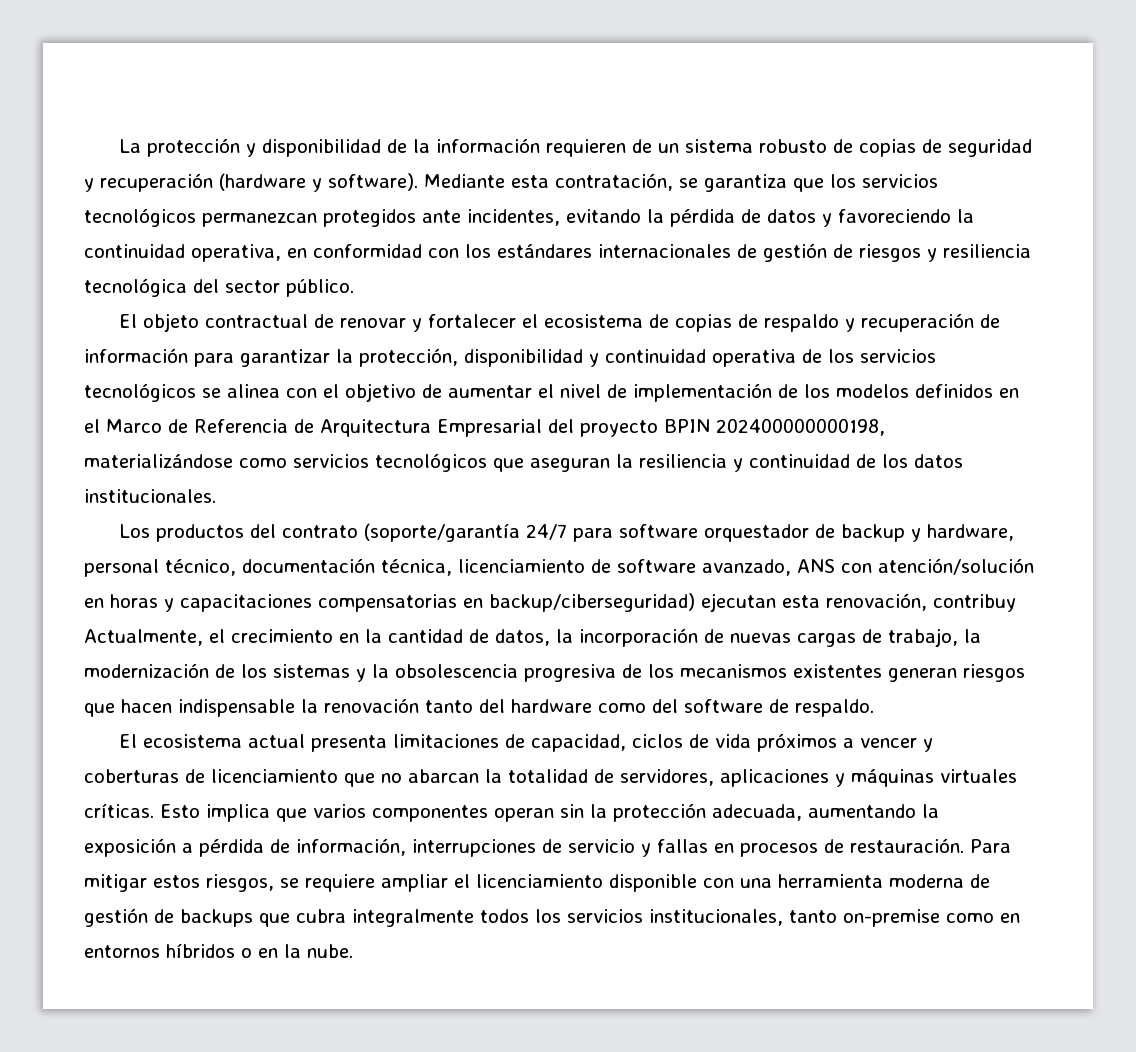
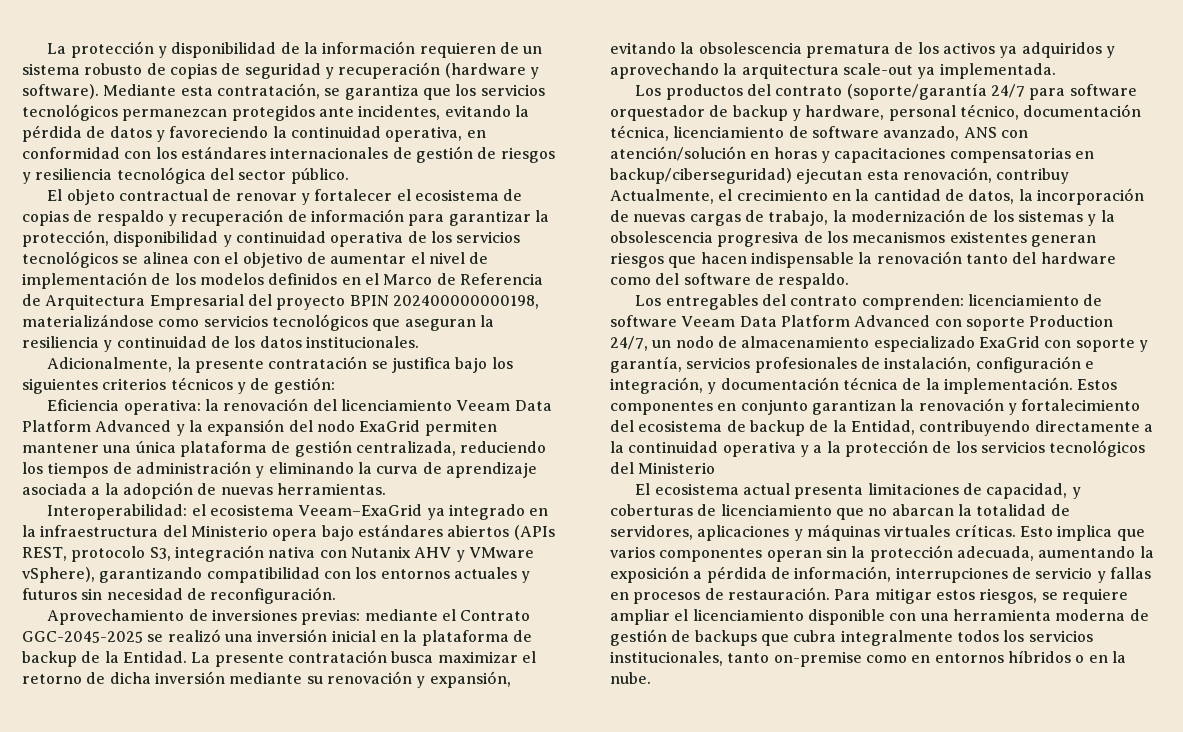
(216, 496) none -> [47,356,513,373] [22,377,335,394] [47,398,552,415] [22,419,497,436] [22,440,547,457] [22,461,537,478] [22,482,386,499] [47,504,549,520] [22,524,555,541] [22,545,534,562] [22,567,531,583] [22,587,337,604] [47,609,531,625] [22,629,532,646] [22,650,536,667] [22,671,511,688] [610,42,1115,58] [610,63,1056,79] // Adicionalmente, la presente contratación se justifica bajo los siguientes criterios técnicos y de gestión: // Eficiencia operativa: la renovación del licenciamiento Veeam Data Platform Advanced y la expansión del nodo ExaGrid permiten mantener una única plataforma de gestión centralizada, reduciendo los tiempos de administración y eliminando la curva de aprendizaje asociada a la adopción de nuevas herramientas. // Interoperabilidad: el ecosistema Veeam–ExaGrid ya integrado en la infraestructura del Ministerio opera bajo estándares abiertos (APIs REST, protocolo S3, integración nativa con Nutanix AHV y VMware vSphere), garantizando compatibilidad con los entornos actuales y futuros sin necesidad de reconfiguración. // Aprovechamiento de inversiones previas: mediante el Contrato GGC-2045-2025 se realizó una inversión inicial en la plataforma de backup de la Entidad. La presente contratación busca maximizar el retorno de dicha inversión mediante su renovación y expansión, evitando la obsolescencia prematura de los activos ya adquiridos y aprovechando la arquitectura scale-out ya implementada.
(874, 708) none -> [635,294,1103,310] [610,315,1114,331] [610,336,1148,352] [610,356,1094,373] [610,377,1118,394] [610,398,1141,415] [610,420,1153,436] [610,440,1146,457] [610,462,716,474] // Los entregables del contrato comprenden: licenciamiento de software Veeam Data Platform Advanced con soporte Production 24/7, un nodo de almacenamiento especializado ExaGrid con soporte y garantía, servicios profesionales de instalación, configuración e integración, y documentación técnica de la implementación. Estos componentes en conjunto garantizan la renovación y fortalecimiento del ecosistema de backup de la Entidad, contribuyendo directamente a la continuidad operativa y a la protección de los servicios tecnológicos del Ministerio
[632,733,918,752] ciclos de vida próximos a vencer -> (1068, 491) none

